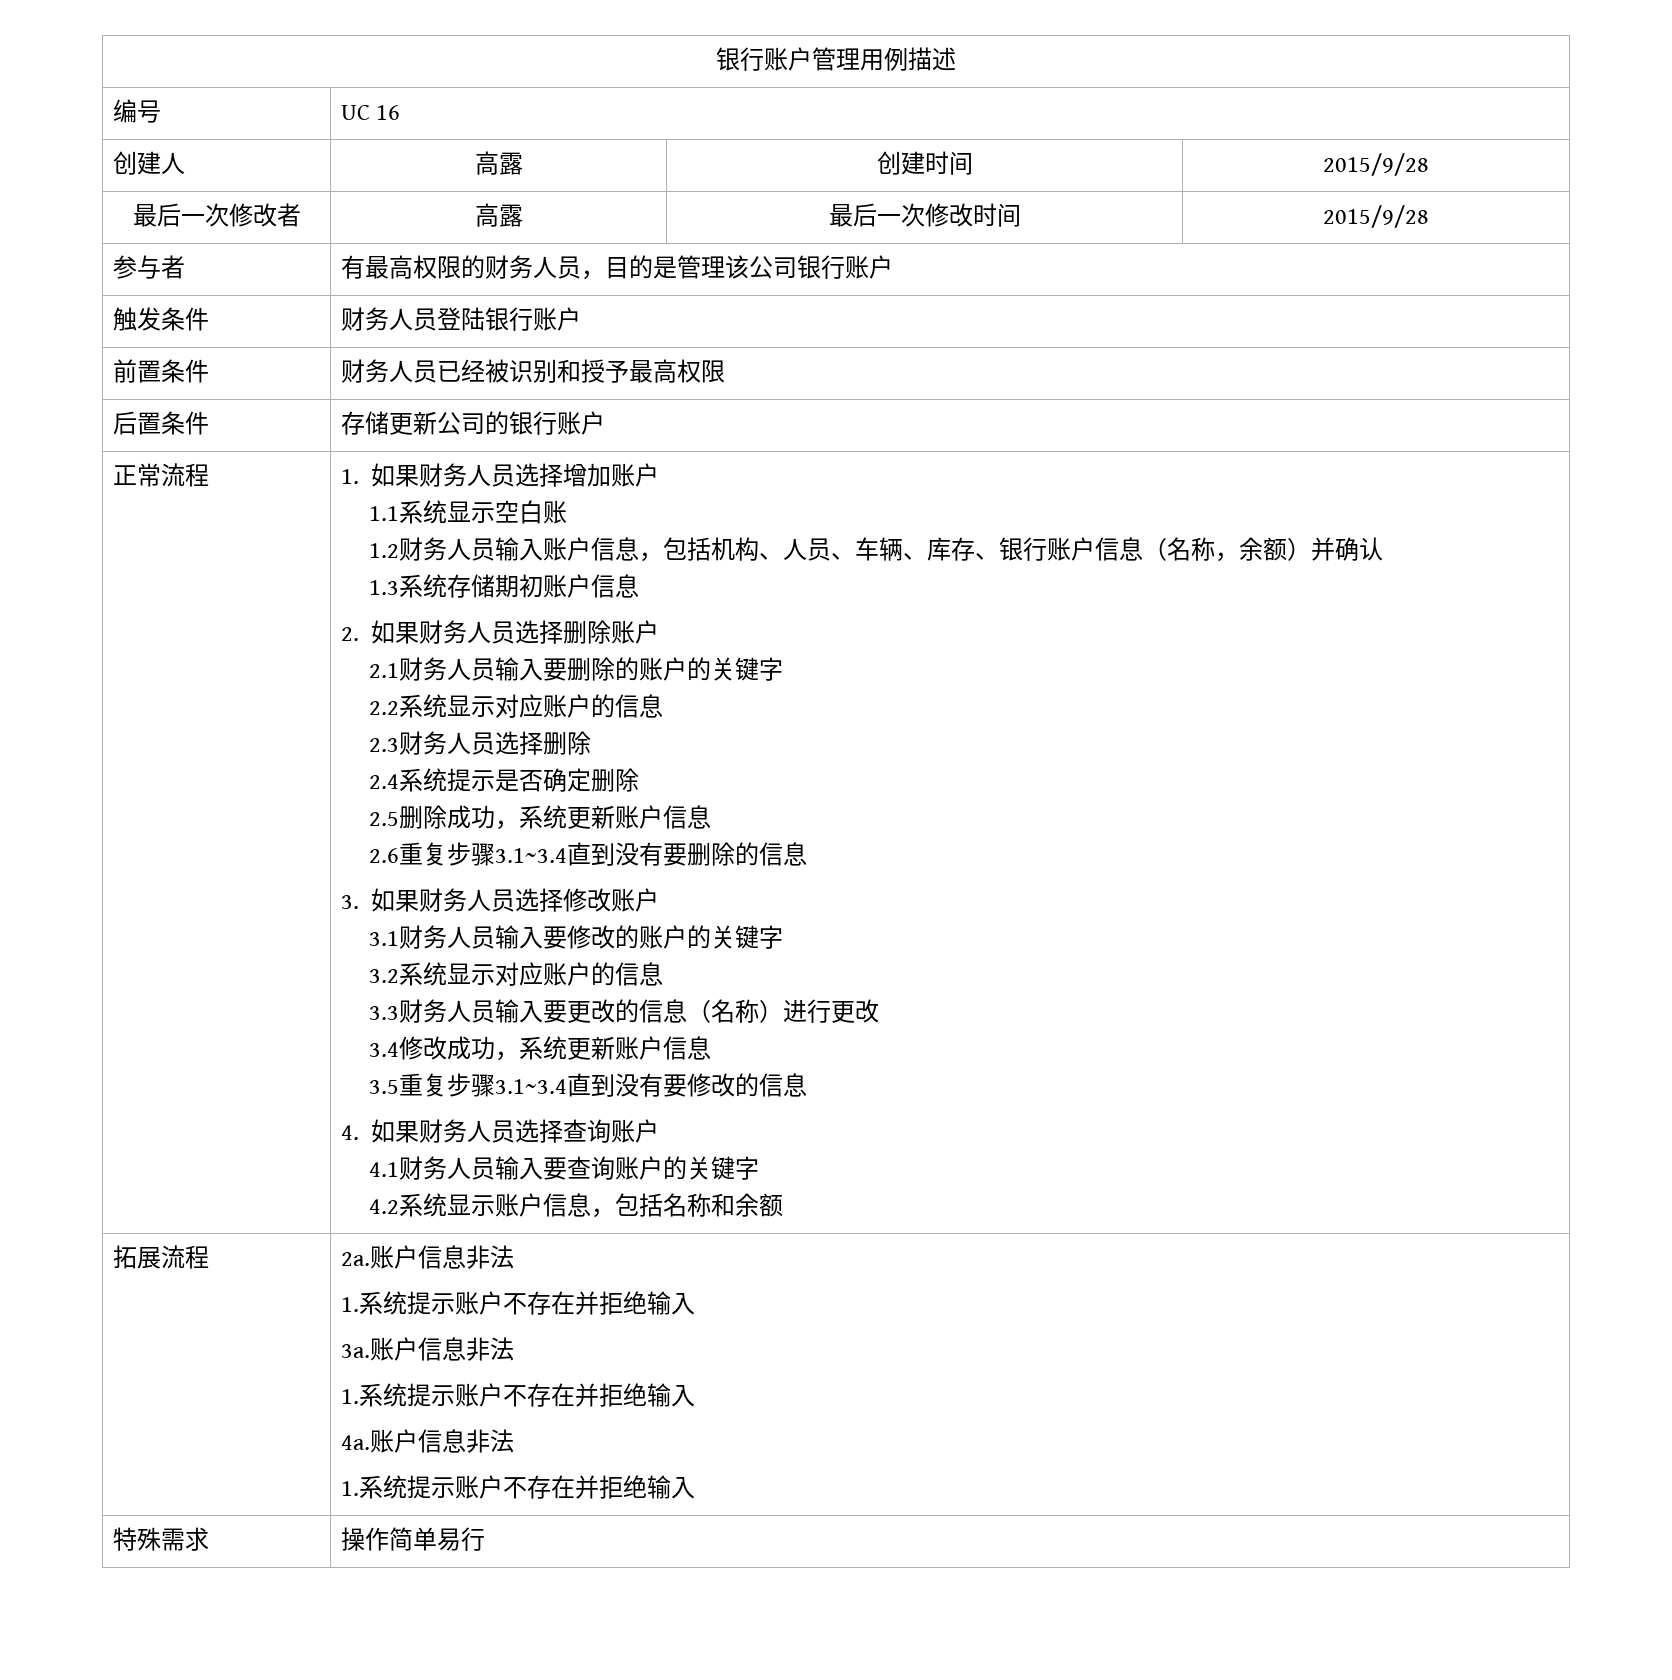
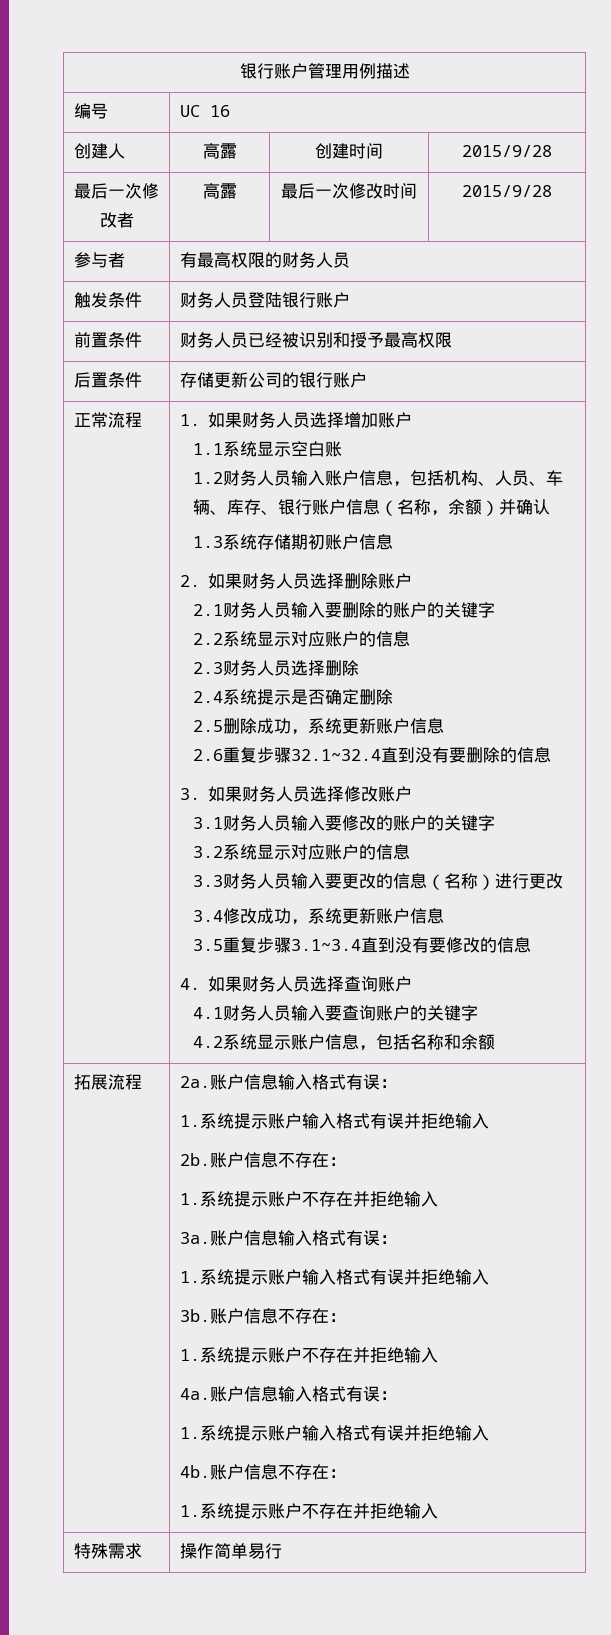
[580,255,893,280] ，目的是管理该公司银行账户 -> (350, 260) none
[495,848,568,863] 3.1~3.4 -> [291,749,382,761] 32.1~32.4
[465,1245,514,1269] 非法 -> [277,1074,397,1090] [179,1113,489,1129] [179,1152,346,1168] 输入格式有误： // 1.系统提示账户输入格式有误并拒绝输入 // 2b.账户信息不存在：
[465,1337,514,1361] 非法 -> [277,1230,397,1246] [179,1269,489,1285] [179,1308,346,1324] 输入格式有误： // 1.系统提示账户输入格式有误并拒绝输入 // 3b.账户信息不存在：
[465,1429,514,1453] 非法 -> [277,1386,397,1402] [179,1425,489,1441] [179,1464,346,1480] 输入格式有误： // 1.系统提示账户输入格式有误并拒绝输入 // 4b.账户信息不存在：

